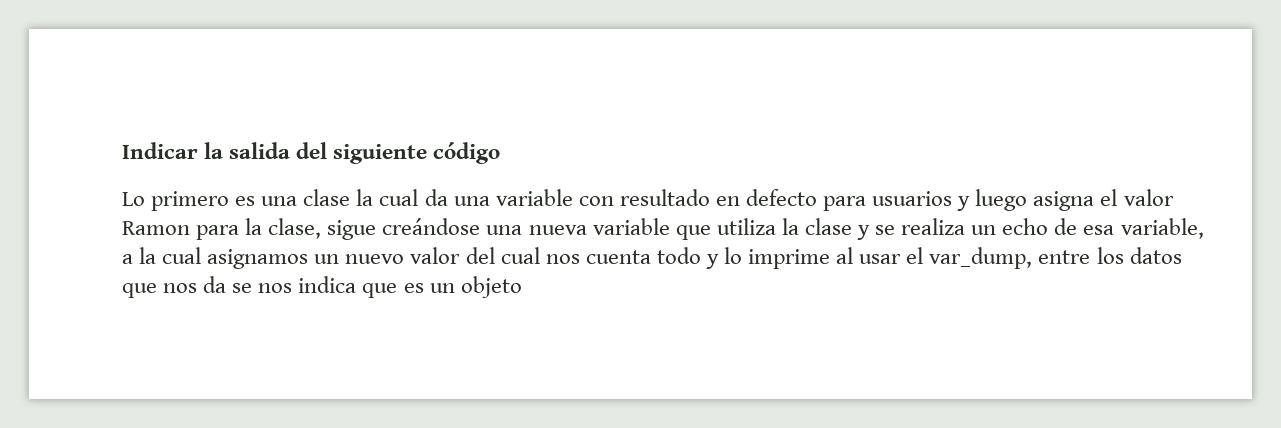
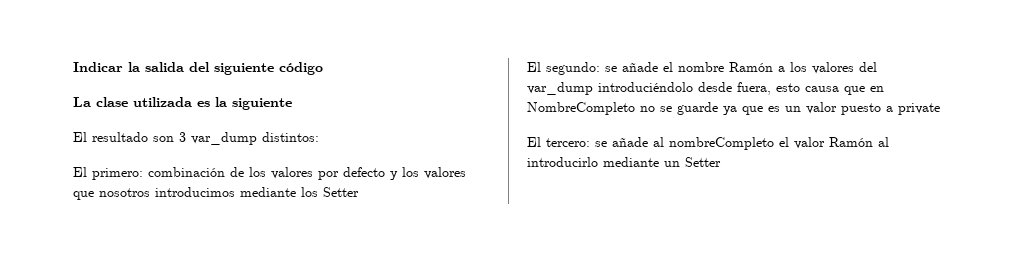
[122,189,1174,211] [122,218,1204,240] [122,247,1182,269] [122,276,522,298] Lo primero es una clase la cual da una variable con resultado en defecto para usuarios y luego asigna el valor Ramon para la clase, sigue creándose una nueva variable que utiliza la clase y se realiza un echo de esa variable, a la cual asignamos un nuevo valor del cual nos cuenta todo y lo imprime al usar el var_dump, entre los datos que nos da se nos indica que es un objeto -> [73,97,292,110] [73,132,319,145] [73,167,466,180] [73,187,359,200] [527,62,877,75] [527,82,884,95] [527,102,940,115] [527,137,889,150] [527,157,721,167] La clase utilizada es la siguiente // El resultado son 3 var_dump distintos: // El primero: combinación de los valores por defecto y los valores que nosotros introducimos mediante los Setter // El segundo: se añade el nombre Ramón a los valores del var_dump introduciéndolo desde fuera, esto causa que en NombreCompleto no se guarde ya que es un valor puesto a private // El tercero: se añade al nombreCompleto el valor Ramón al introducirlo mediante un Setter

